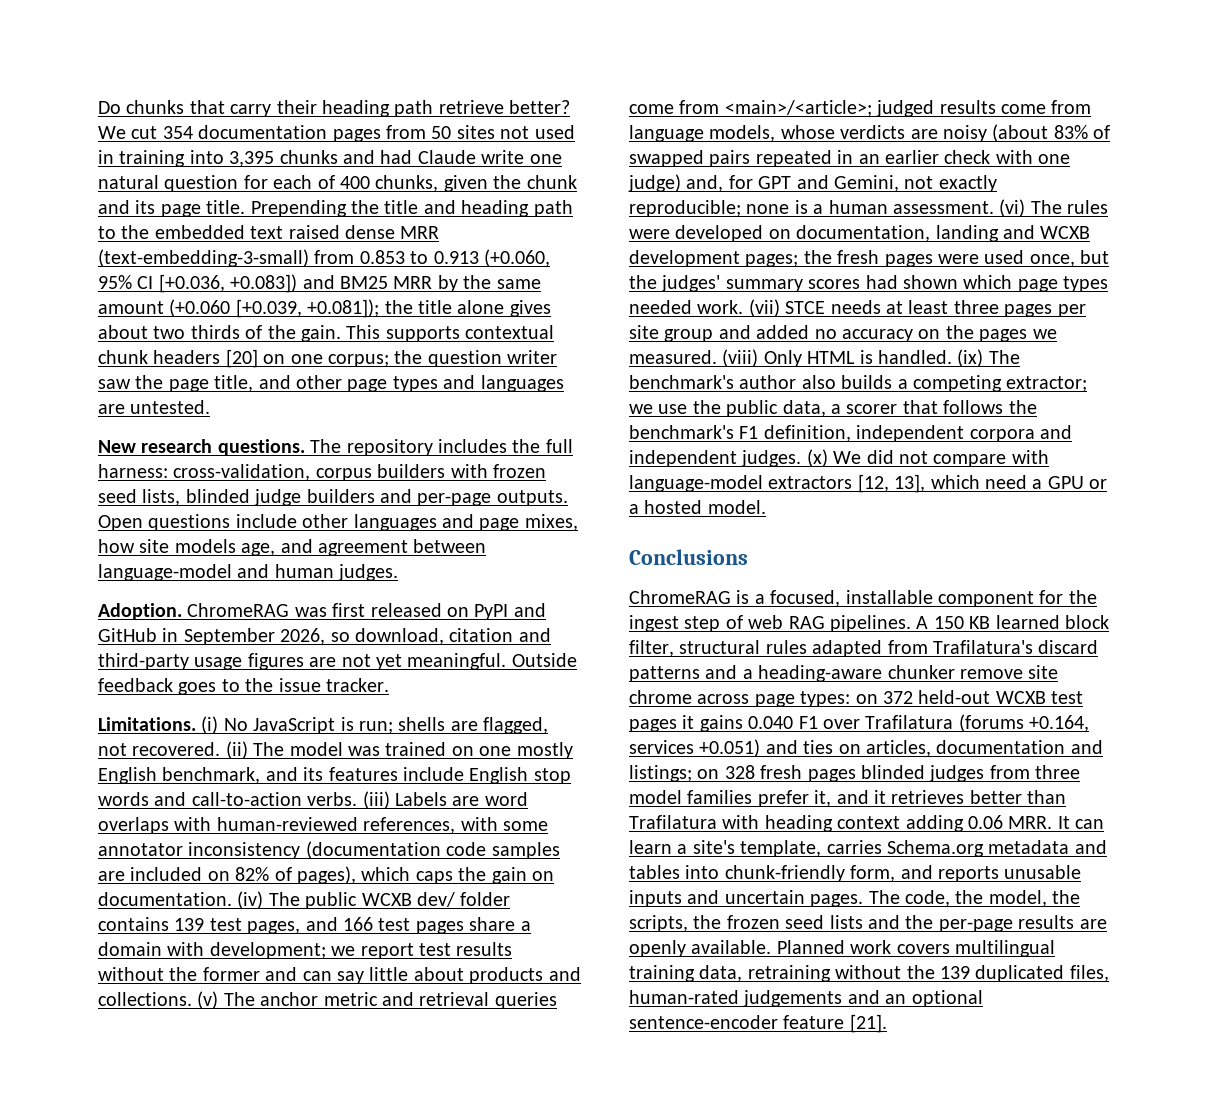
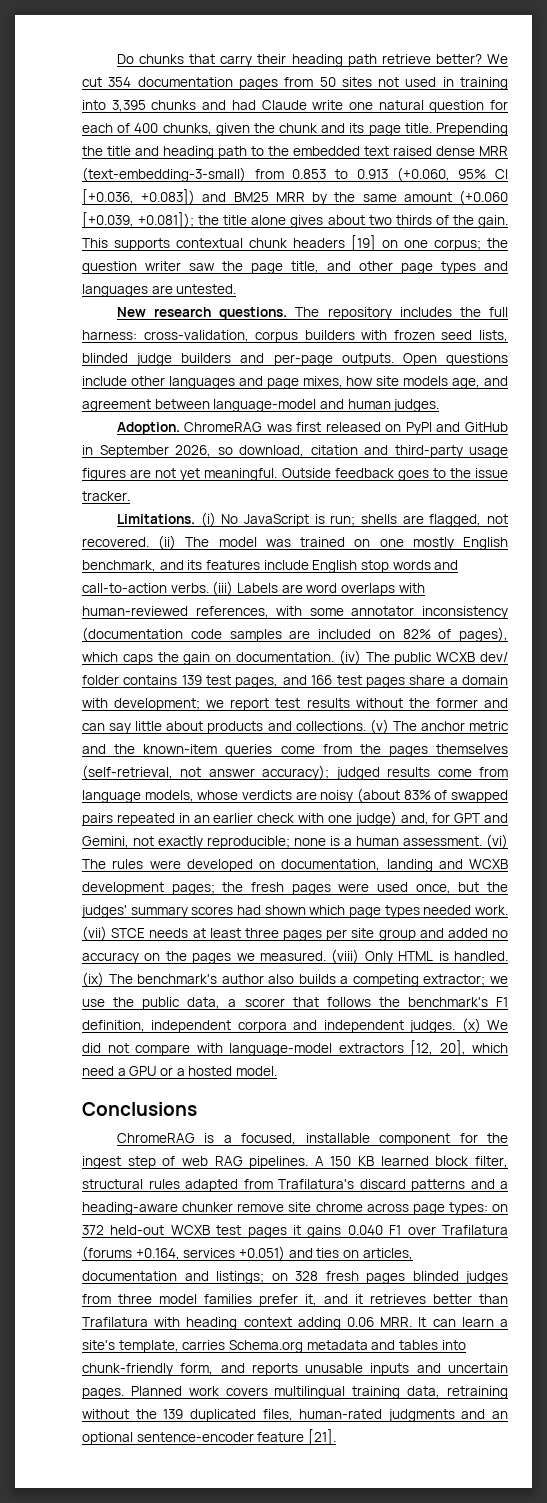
[225,349,258,368] [20] -> [351,235,376,251] [19]
[419,992,490,1006] retrieval -> [114,744,218,754] the known-item
[724,100,872,117] <main>/<article>; -> [359,744,508,757] [82,765,330,780] the pages themselves (self-retrieval, not answer accuracy);
[894,474,926,493] 13], -> [439,1040,466,1056] 20],
[868,890,1081,907] [629,915,1107,932] [629,940,772,957] The code, the model, the scripts, the frozen seed lists and the per-page results are openly available. -> (124, 1393) none
[743,990,843,1007] judgements -> [387,1409,455,1422] judgments

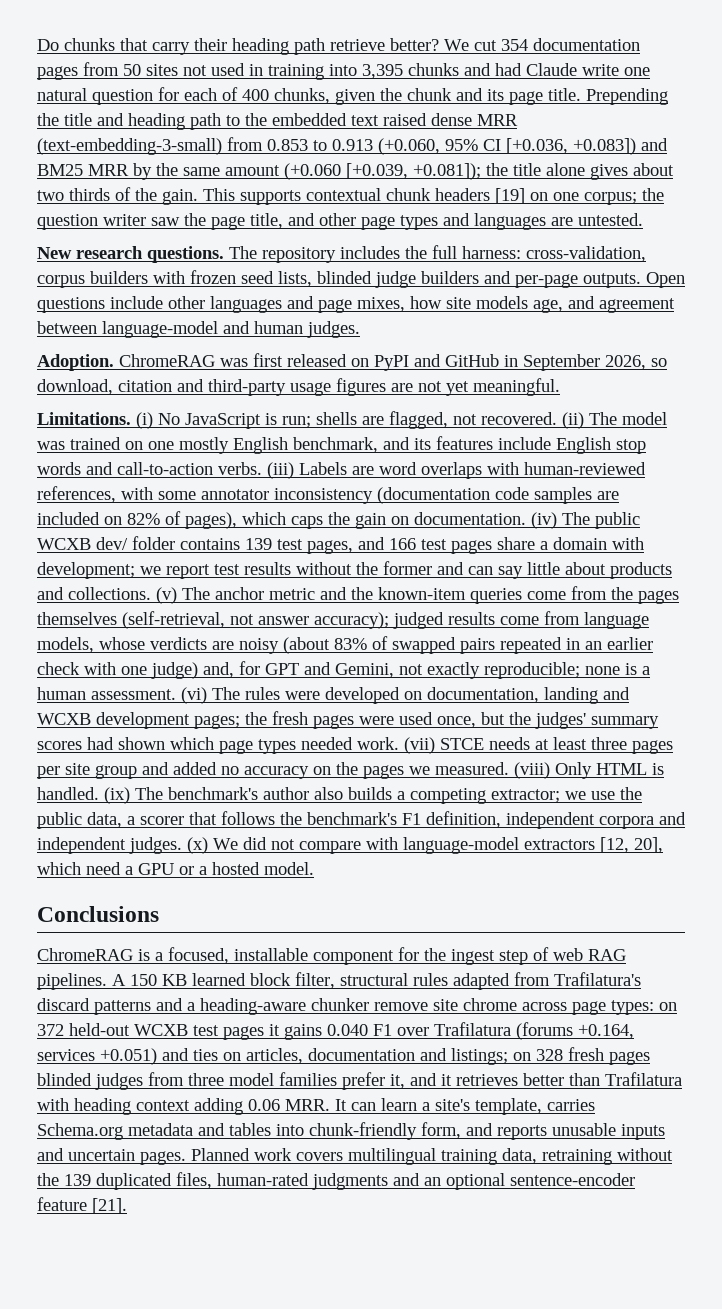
[281,468,509,481] [82,491,130,501] Outside feedback goes to the issue tracker. -> (560, 387) none

